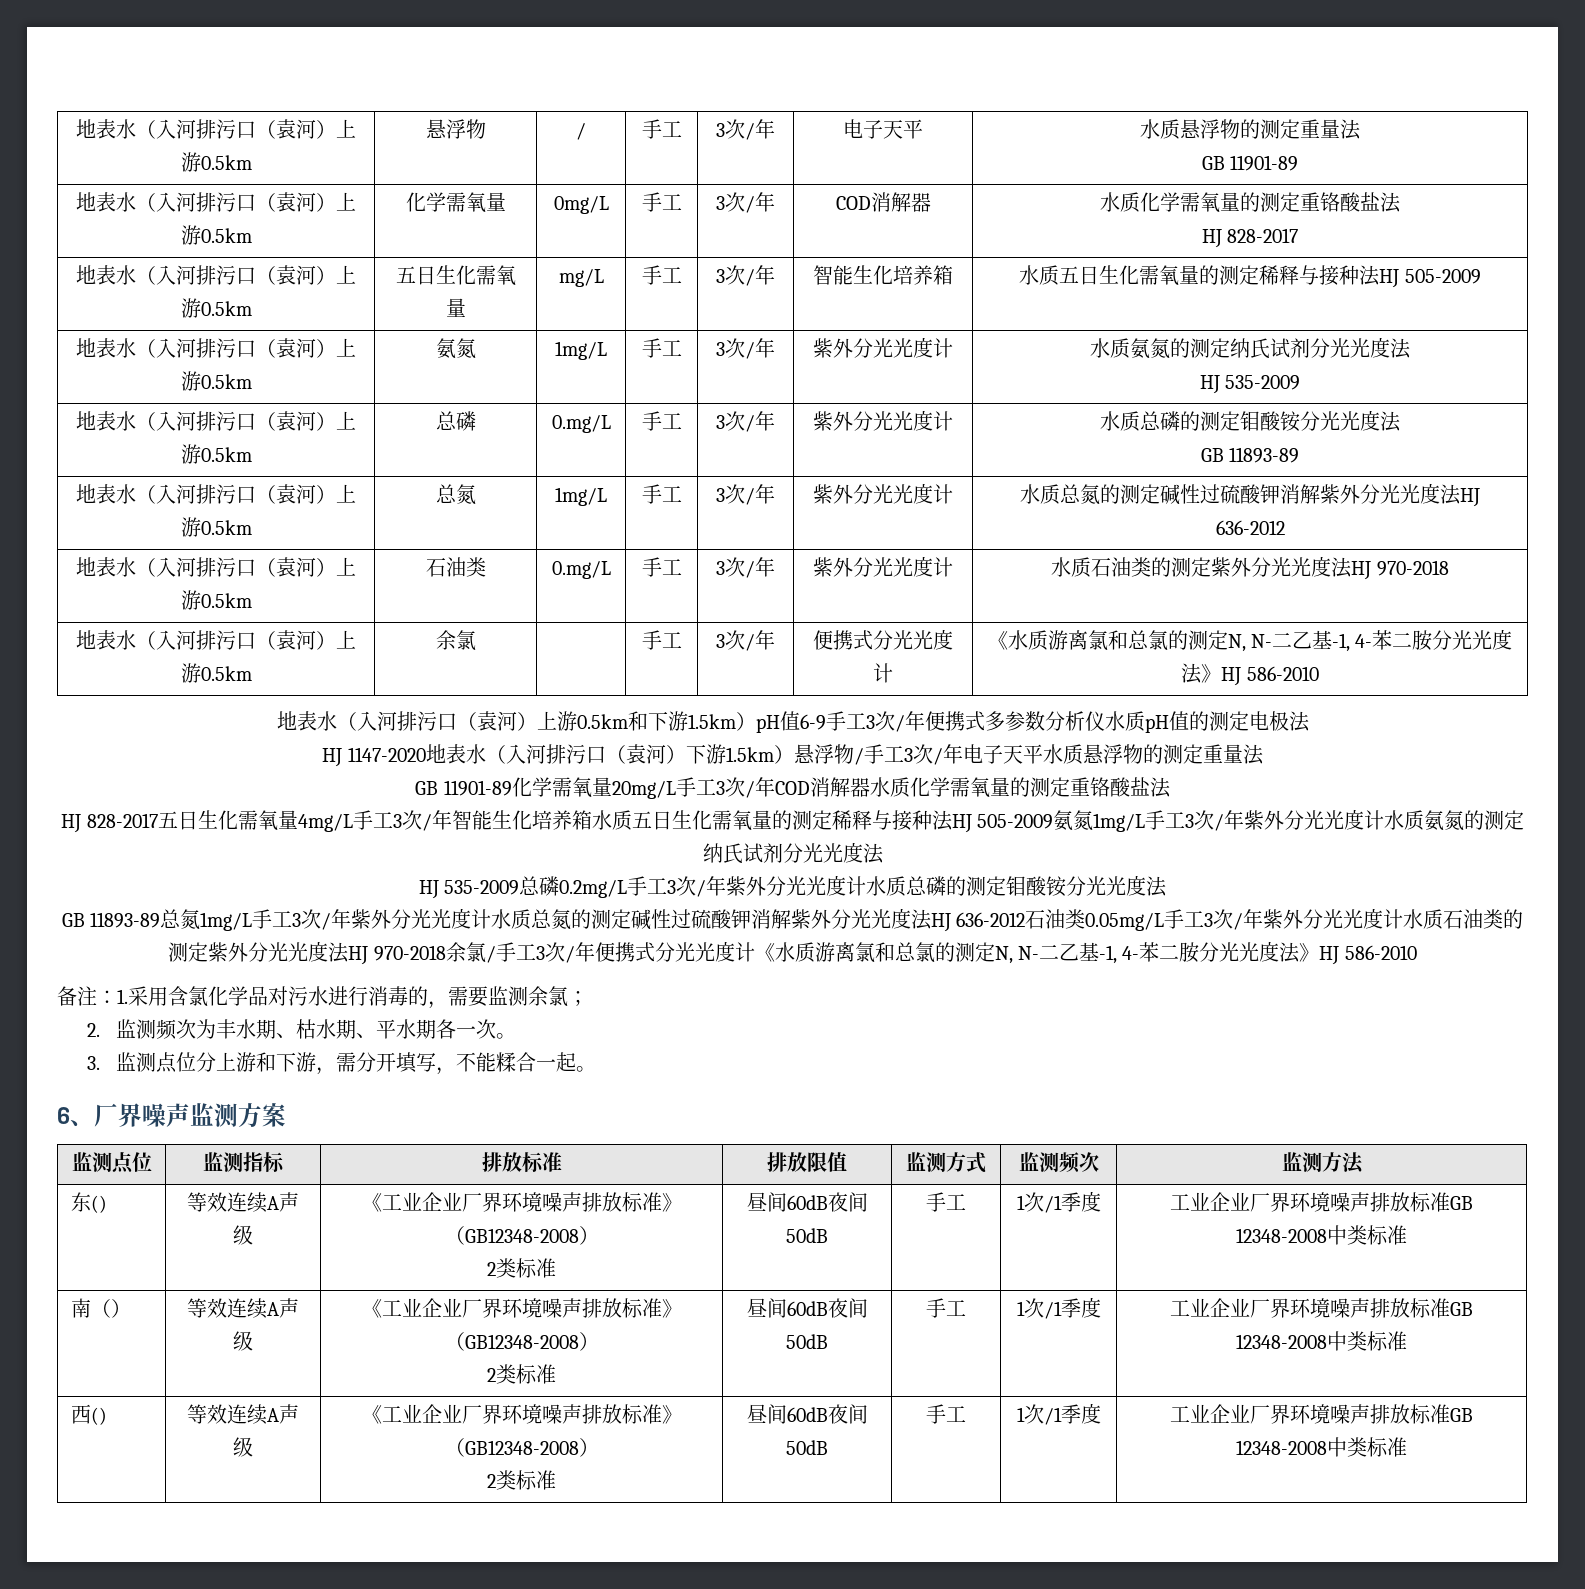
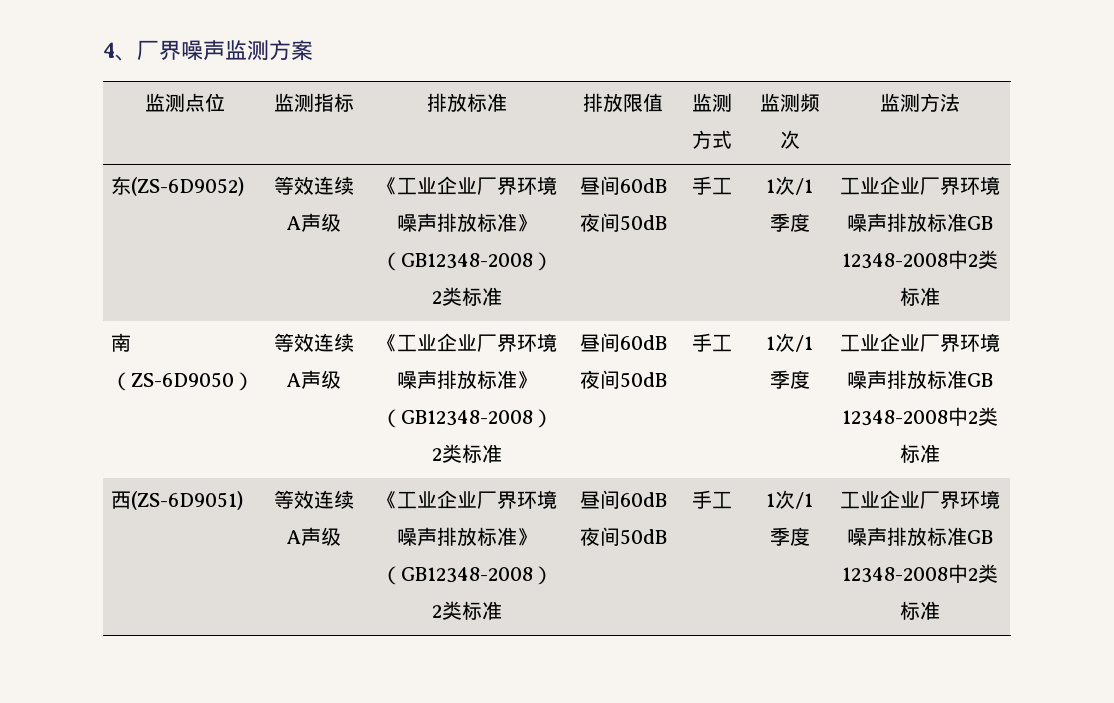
[76,119,356,139] [180,152,252,172] [425,119,486,139] [576,123,586,140] [641,119,682,139] [716,119,775,140] [843,119,923,139] [1140,119,1362,140] [1201,155,1299,171] [76,192,356,212] [180,225,252,245] [405,192,506,213] [553,196,609,214] [641,192,682,212] [716,192,775,213] [835,192,931,212] [1100,192,1402,213] [1201,228,1299,248] [76,265,356,285] [180,298,252,318] [395,265,516,286] [445,298,466,317] [558,269,604,287] [641,265,682,285] [716,265,775,286] [813,265,953,285] [1019,265,1481,288] [76,338,356,358] [180,371,252,391] [435,338,476,359] [555,341,607,360] [641,338,682,358] [716,338,775,359] [813,337,953,358] [1090,337,1412,359] [1199,375,1301,394] [76,411,356,431] [180,444,252,464] [435,411,476,431] [551,415,611,433] [641,411,682,431] [716,411,775,432] [813,410,953,431] [1100,410,1402,432] [1200,447,1300,463] [76,484,356,504] [180,517,252,537] [435,484,476,505] [555,487,607,506] [641,484,682,504] [716,484,775,505] [813,483,953,504] [1020,483,1481,507] [1215,520,1285,535] [76,557,356,577] [180,590,252,610] [425,557,486,577] [551,561,611,579] [641,557,682,577] [716,557,775,578] [813,556,953,577] [1051,556,1449,580] [76,630,356,650] [180,663,252,683] [435,630,476,651] [641,630,682,650] [716,630,775,651] [813,629,953,650] [873,663,893,683] [987,629,1513,652] [1181,663,1319,686] [276,711,1310,733] [322,744,1264,767] [415,777,1171,799] [61,809,1524,833] [702,842,884,864] [418,875,1168,899] [61,908,1524,932] [168,941,1417,965] [57,986,588,1009] [86,1019,517,1040] [86,1052,597,1075] [57,1107,70,1124] 地表水（入河排污口（袁河）上游0.5km | 悬浮物 | / | 手工 | 3次/年 | 电子天平 | 水质悬浮物的测定重量法 // GB 11901-89 // 地表水（入河排污口（袁河）上游0.5km | 化学需氧量 | 0mg/L | 手工 | 3次/年 | COD消解器 | 水质化学需氧量的测定重铬酸盐法 // HJ 828-2017 // 地表水（入河排污口（袁河）上游0.5km | 五日生化需氧量 | mg/L | 手工 | 3次/年 | 智能生化培养箱 | 水质五日生化需氧量的测定稀释与接种法HJ 505-2009 // 地表水（入河排污口（袁河）上游0.5km | 氨氮 | 1mg/L | 手工 | 3次/年 | 紫外分光光度计 | 水质氨氮的测定纳氏试剂分光光度法 // HJ 535-2009 // 地表水（入河排污口（袁河）上游0.5km | 总磷 | 0.mg/L | 手工 | 3次/年 | 紫外分光光度计 | 水质总磷的测定钼酸铵分光光度法 // GB 11893-89 // 地表水（入河排污口（袁河）上游0.5km | 总氮 | 1mg/L | 手工 | 3次/年 | 紫外分光光度计 | 水质总氮的测定碱性过硫酸钾消解紫外分光光度法HJ 636-2012 // 地表水（入河排污口（袁河）上游0.5km | 石油类 | 0.mg/L | 手工 | 3次/年 | 紫外分光光度计 | 水质石油类的测定紫外分光光度法HJ 970-2018 // 地表水（入河排污口（袁河）上游0.5km | 余氯 | | 手工 | 3次/年 | 便携式分光光度计 | 《水质游离氯和总氯的测定N, N-二乙基-1, 4-苯二胺分光光度法》HJ 586-2010 // 地表水（入河排污口（袁河）上游0.5km和下游1.5km）pH值6-9手工3次/年便携式多参数分析仪水质pH值的测定电极法 // HJ 1147-2020地表水（入河排污口（袁河）下游1.5km）悬浮物/手工3次/年电子天平水质悬浮物的测定重量法 // GB 11901-89化学需氧量20mg/L手工3次/年COD消解器水质化学需氧量的测定重铬酸盐法 // HJ 828-2017五日生化需氧量4mg/L手工3次/年智能生化培养箱水质五日生化需氧量的测定稀释与接种法HJ 505-2009氨氮1mg/L手工3次/年紫外分光光度计水质氨氮的测定纳氏试剂分光光度法 // HJ 535-2009总磷0.2mg/L手工3次/年紫外分光光度计水质总磷的测定钼酸铵分光光度法 // GB 11893-89总氮1mg/L手工3次/年紫外分光光度计水质总氮的测定碱性过硫酸钾消解紫外分光光度法HJ 636-2012石油类0.05mg/L手工3次/年紫外分光光度计水质石油类的测定紫外分光光度法HJ 970-2018余氯/手工3次/年便携式分光光度计《水质游离氯和总氯的测定N, N-二乙基-1, 4-苯二胺分光光度法》HJ 586-2010 // 备注：1.采用含氯化学品对污水进行消毒的，需要监测余氯； // 2.监测频次为丰水期、枯水期、平水期各一次。 // 3.监测点位分上游和下游，需分开填写，不能糅合一起。 // 6 -> [103,42,115,58] 4
[91,1195,108,1213] () -> [131,177,245,196] (ZS-6D9052)
(1348, 1235) none -> [968,254,978,267] 2
(112, 1308) none -> [131,372,235,388] ZS-6D9050
(1348, 1341) none -> [968,411,978,424] 2
[91,1407,108,1425] () -> [131,491,244,510] (ZS-6D9051)
(1348, 1447) none -> [968,568,978,581] 2

